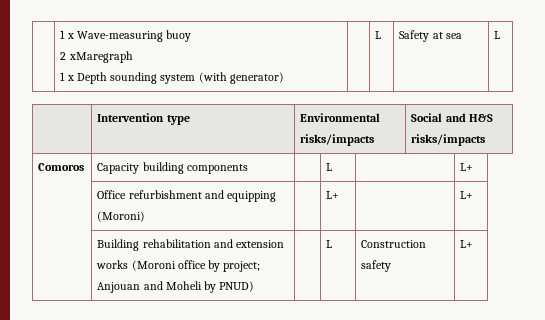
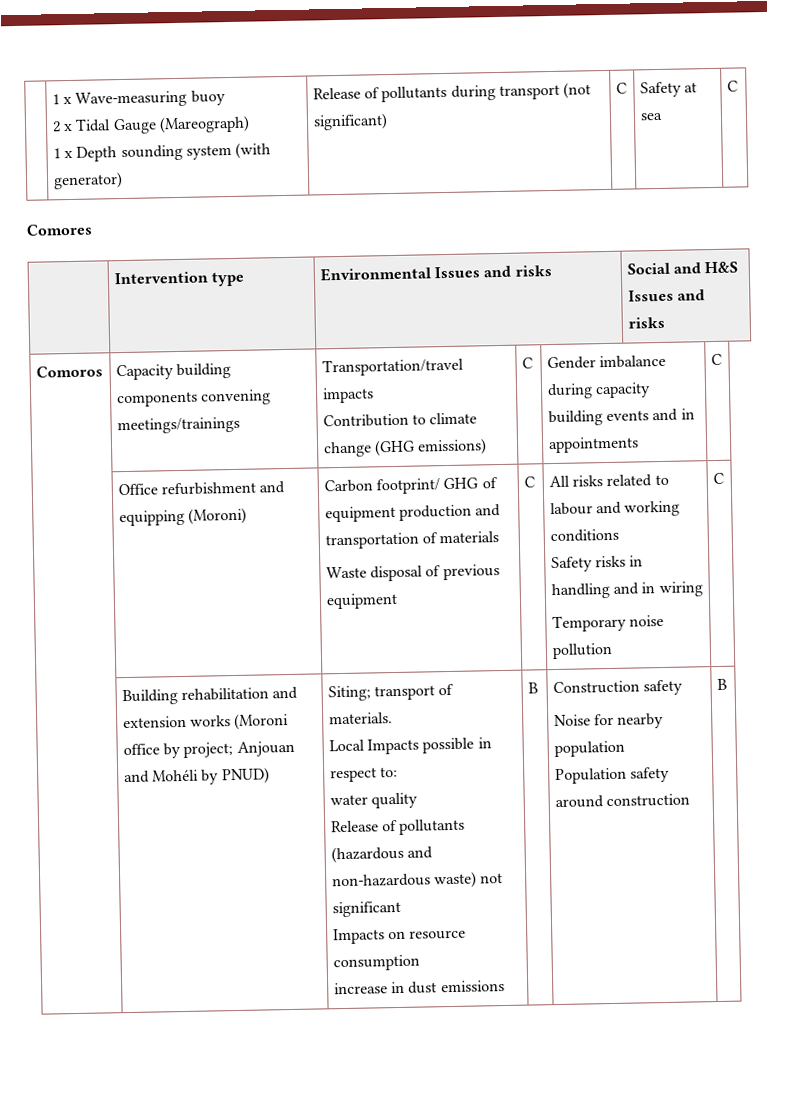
[68,51,133,63] xMaregraph -> [63,115,251,135] x Tidal Gauge (Mareograph)
[375,31,382,39] | L -> [312,82,592,103] [312,113,388,131] [615,82,627,94] Release of pollutants during transport (not significant) | C
[494,31,501,39] L -> [726,80,738,92] [26,223,93,236] C // Comores
[300,134,375,146] risks/impacts -> [434,265,552,279] Issues and risks
[411,134,486,146] risks/impacts -> [627,289,706,302] [627,316,665,329] Issues and risks
[326,163,333,171] [460,163,474,171] | | L | | L+ -> [200,389,272,406] [116,416,240,435] [321,357,464,377] [321,387,374,404] [322,412,478,428] [322,438,488,458] [521,357,533,369] [546,354,667,370] [546,382,652,400] [547,408,695,427] [547,436,639,454] [710,353,722,366] convening meetings/trainings | Transportation/travel impacts // Contribution to climate change (GHG emissions) | C | Gender imbalance during capacity building events and in appointments | C
[326,191,340,199] [460,191,474,199] | L+ | | L+ -> [323,477,498,495] [324,503,502,523] [324,531,500,550] [325,564,500,582] [325,592,398,610] [523,476,535,488] [548,474,669,488] [549,500,681,517] [549,528,619,543] [550,555,644,573] [550,581,703,600] [551,614,665,633] [551,642,613,660] [712,472,724,485] Carbon footprint/ GHG of equipment production and transportation of materials // Waste disposal of previous equipment | C | All risks related to labour and working conditions // Safety risks in handling and in wiring // Temporary noise pollution | C
[165,281,202,290] Moheli -> [152,769,200,782] Mohéli
[326,240,333,248] [361,240,427,248] [361,260,392,272] [460,240,474,248] | L | Construction safety | L+ -> [327,683,455,702] [328,712,393,725] [328,737,492,755] [329,766,399,783] [329,792,419,809] [330,818,466,835] [330,845,434,864] [331,871,504,889] [331,900,401,918] [332,928,467,945] [332,954,420,972] [333,980,505,995] [527,682,538,694] [552,679,684,696] [553,712,665,729] [553,740,625,758] [554,766,671,785] [554,793,691,809] [716,678,727,690] Siting; transport of materials. // Local Impacts possible in respect to: // water quality // Release of pollutants (hazardous and non-hazardous waste) not significant // Impacts on resource consumption // increase in dust emissions | B | Construction safety // Noise for nearby population // Population safety around construction | B

